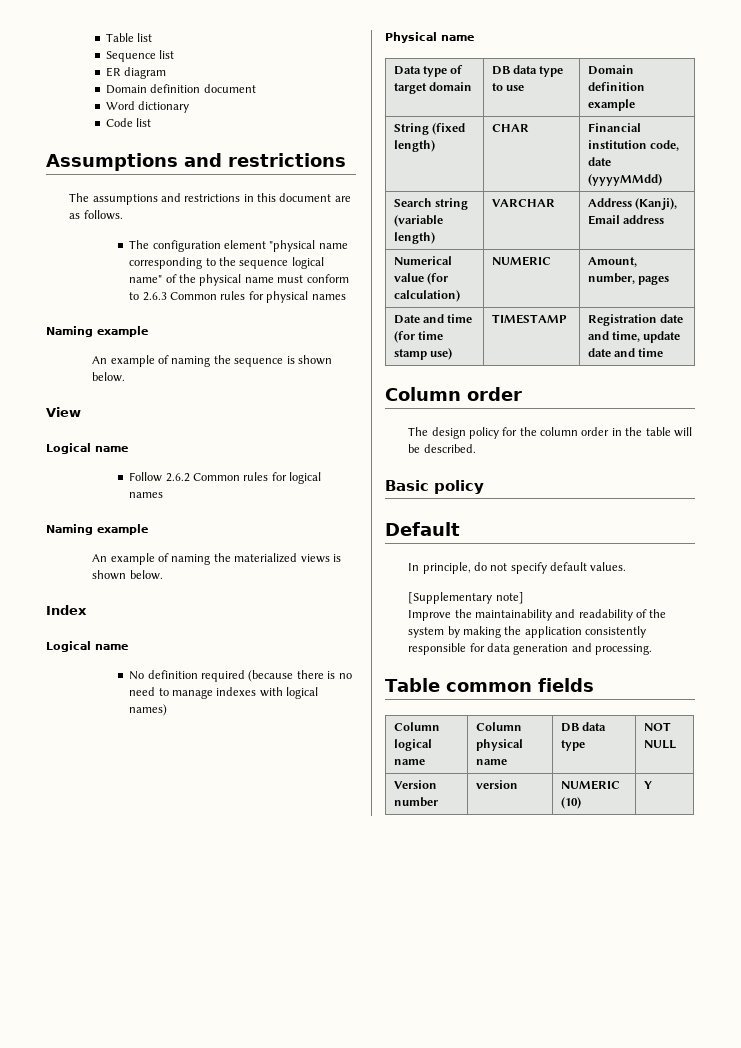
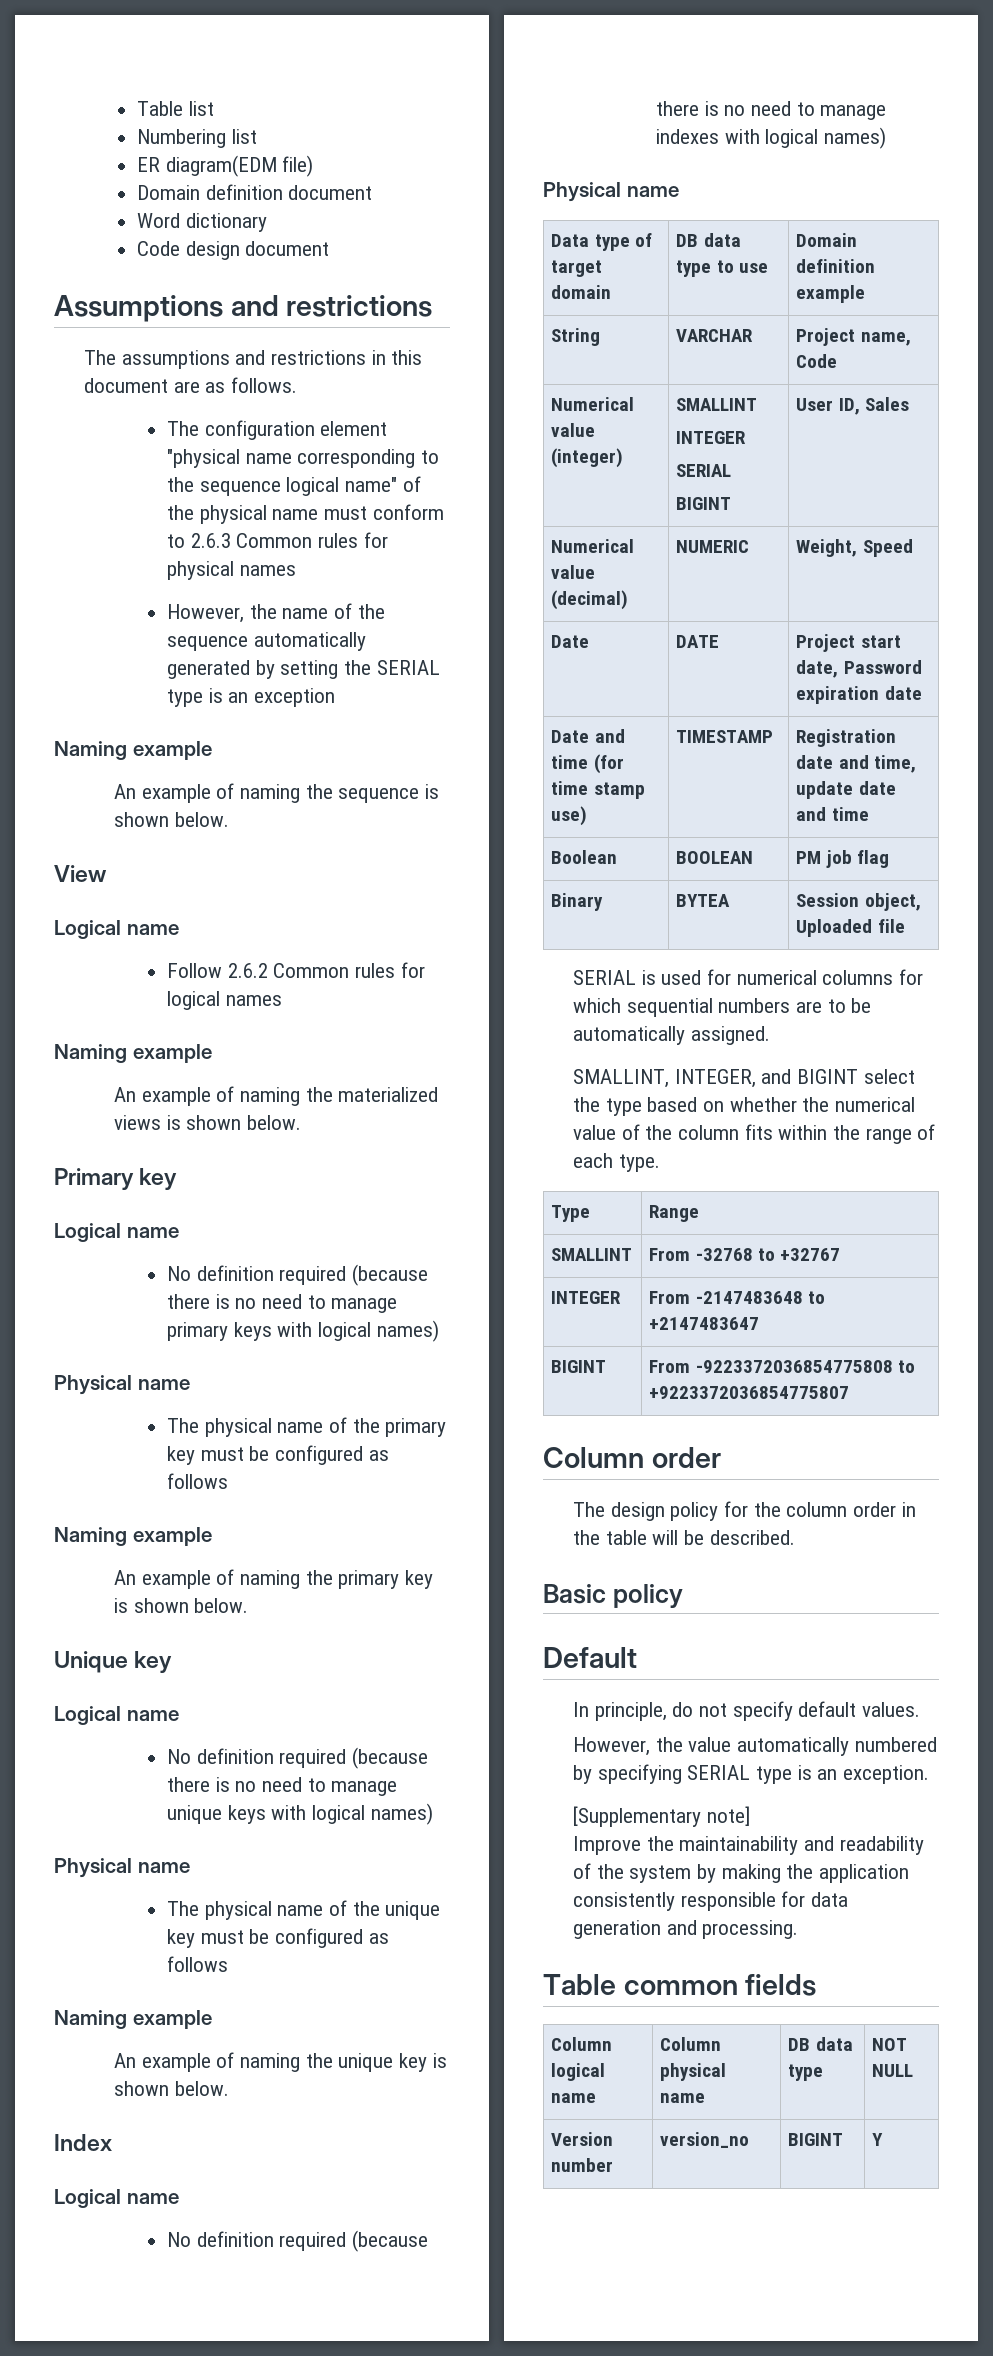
[106,51,157,62] Sequence -> [137,129,227,148] Numbering
[124,67,167,79] diagram -> [165,155,314,177] diagram(EDM file)
[136,118,152,127] list -> [185,241,330,260] design document
(346, 297) none -> [166,603,385,623] [166,632,366,651] [166,660,440,679] [166,688,335,707] // However, the name of the sequence automatically generated by setting the SERIAL type is an exception
(163, 575) none -> [54,1168,178,1190] [54,1223,179,1242] [166,1264,428,1286] [166,1294,398,1313] [166,1320,439,1342] [54,1375,190,1395] [166,1417,447,1437] [166,1445,389,1465] [166,1473,228,1489] [54,1527,212,1546] [113,1569,433,1589] [113,1598,249,1613] [54,1651,173,1673] [54,1706,179,1725] [166,1747,428,1769] [166,1777,398,1796] [166,1803,433,1825] [54,1858,190,1878] [166,1900,441,1920] [166,1928,389,1948] [166,1956,228,1972] [54,2010,212,2029] [113,2052,447,2072] [113,2081,229,2096] // Primary key // Logical name // No definition required (because there is no need to manage primary keys with logical names) // Physical name // The physical name of the primary key must be configured as follows // Naming example // An example of naming the primary key is shown below. // Unique key // Logical name // No definition required (because there is no need to manage unique keys with logical names) // Physical name // The physical name of the unique key must be configured as follows // Naming example // An example of naming the unique key is shown below.
[432,123,466,135] [393,140,435,152] [491,124,529,132] [587,123,641,132] [587,140,680,151] [587,157,611,166] [587,174,662,186] [393,198,469,210] [393,215,443,227] [393,232,435,244] [491,199,555,207] [587,198,678,210] [587,215,665,225] [393,256,452,265] [393,273,449,285] [393,290,460,302] [491,256,551,266] [587,257,637,267] [587,273,670,285] (fixed length) | CHAR | Financial institution code, date (yyyyMMdd) // Search string (variable length) | VARCHAR | Address (Kanji), Email address // Numerical value (for calculation) | NUMERIC | Amount, number, pages -> [676,329,754,342] [796,328,911,346] [796,354,838,368] [551,397,635,411] [551,423,596,437] [551,448,624,468] [676,398,758,411] [676,431,747,444] [676,464,732,477] [676,497,732,510] [796,397,909,415] [551,539,635,553] [551,565,596,579] [551,590,629,610] [676,540,750,553] [796,539,913,557] [551,635,590,648] [676,635,720,648] [796,634,901,652] [796,660,922,678] [796,686,922,704] | VARCHAR | Project name, Code // Numerical value (integer) | SMALLINT // INTEGER // SERIAL // BIGINT | User ID, Sales // Numerical value (decimal) | NUMERIC | Weight, Speed // Date | DATE | Project start date, Password expiration date
(664, 352) none -> [551,850,618,864] [676,851,754,864] [796,850,889,868] [551,893,604,911] [676,894,731,907] [796,893,921,911] [796,919,905,937] [572,969,923,985] [572,998,872,1017] [572,1026,770,1045] [572,1069,915,1088] [572,1097,915,1116] [572,1124,936,1144] [572,1153,660,1172] [551,1205,591,1222] [649,1205,700,1222] [551,1248,633,1261] [649,1248,840,1261] [551,1291,622,1304] [649,1291,825,1304] [649,1317,760,1330] [551,1360,607,1373] [649,1360,915,1373] [649,1386,850,1399] // Boolean | BOOLEAN | PM job flag // Binary | BYTEA | Session object, Uploaded file // SERIAL is used for numerical columns for which sequential numbers are to be automatically assigned. // SMALLINT, INTEGER, and BIGINT select the type based on whether the numerical value of the column fits within the range of each type. // Type | Range // SMALLINT | From -32768 to +32767 // INTEGER | From -2147483648 to +2147483647 // BIGINT | From -9223372036854775808 to +9223372036854775807
(627, 566) none -> [572,1737,937,1756] [572,1764,929,1784] // However, the value automatically numbered by specifying SERIAL type is an exception.
[475,780,518,789] [560,780,620,790] [560,797,581,809] version | NUMERIC (10) -> [660,2132,750,2148] [788,2133,844,2146] version_no | BIGINT

